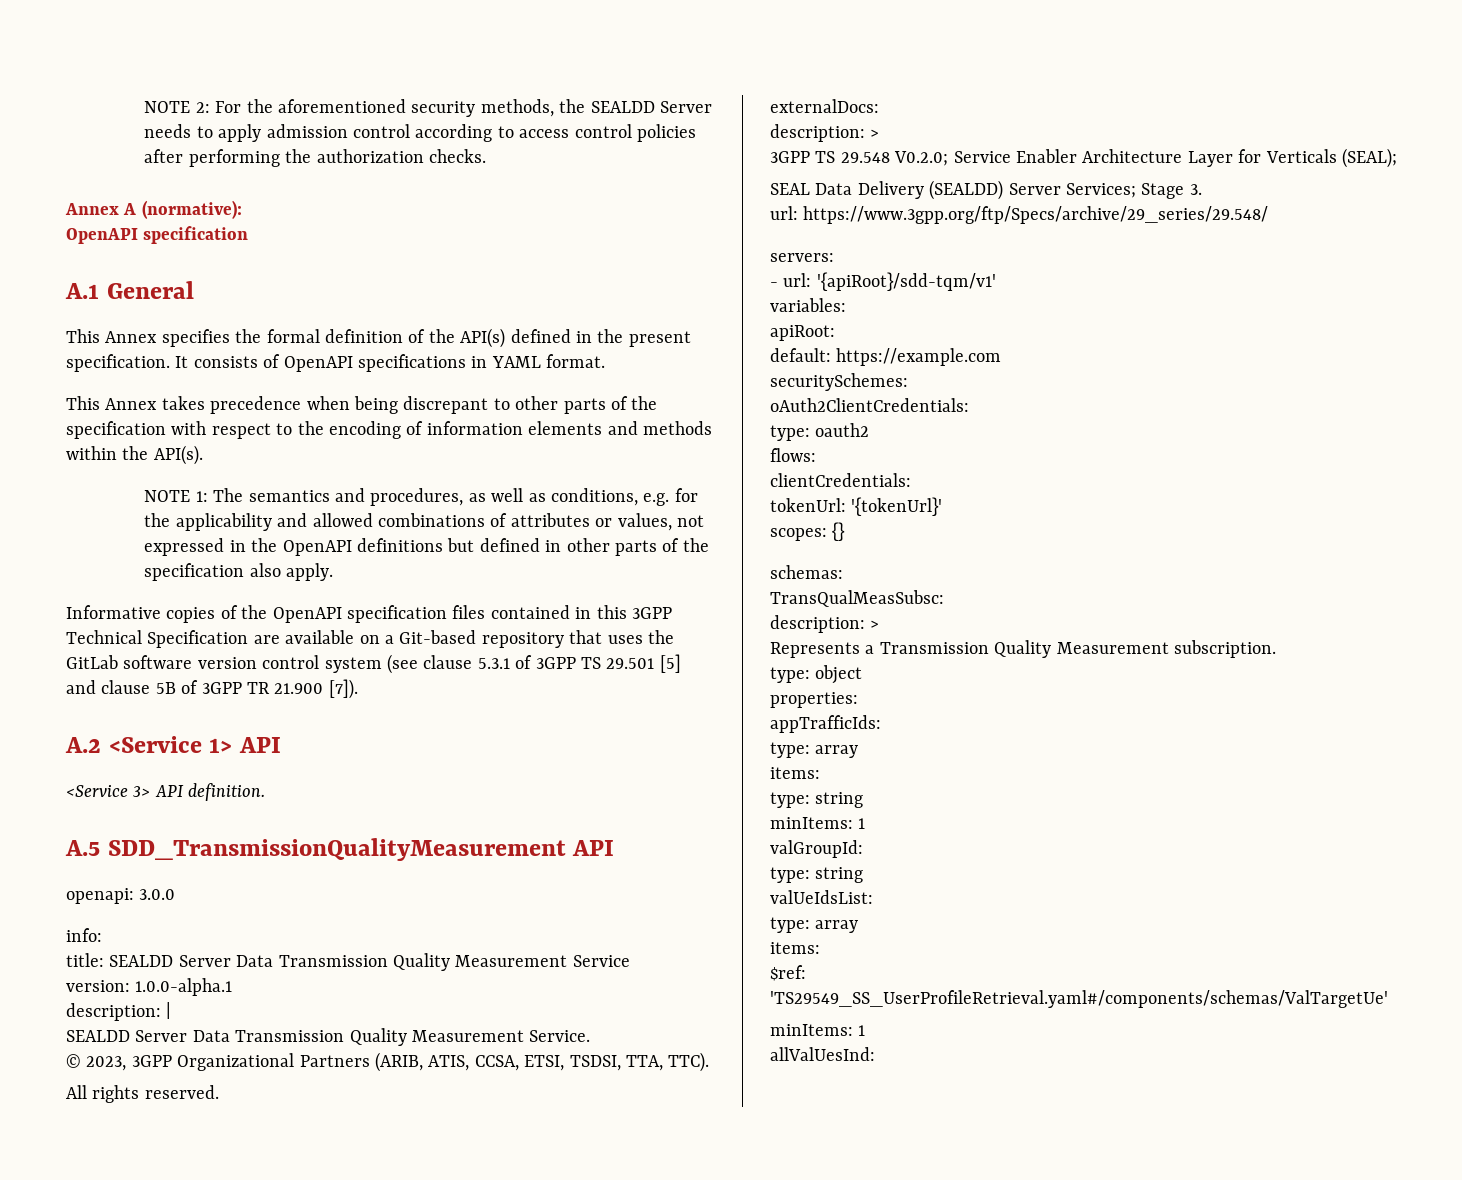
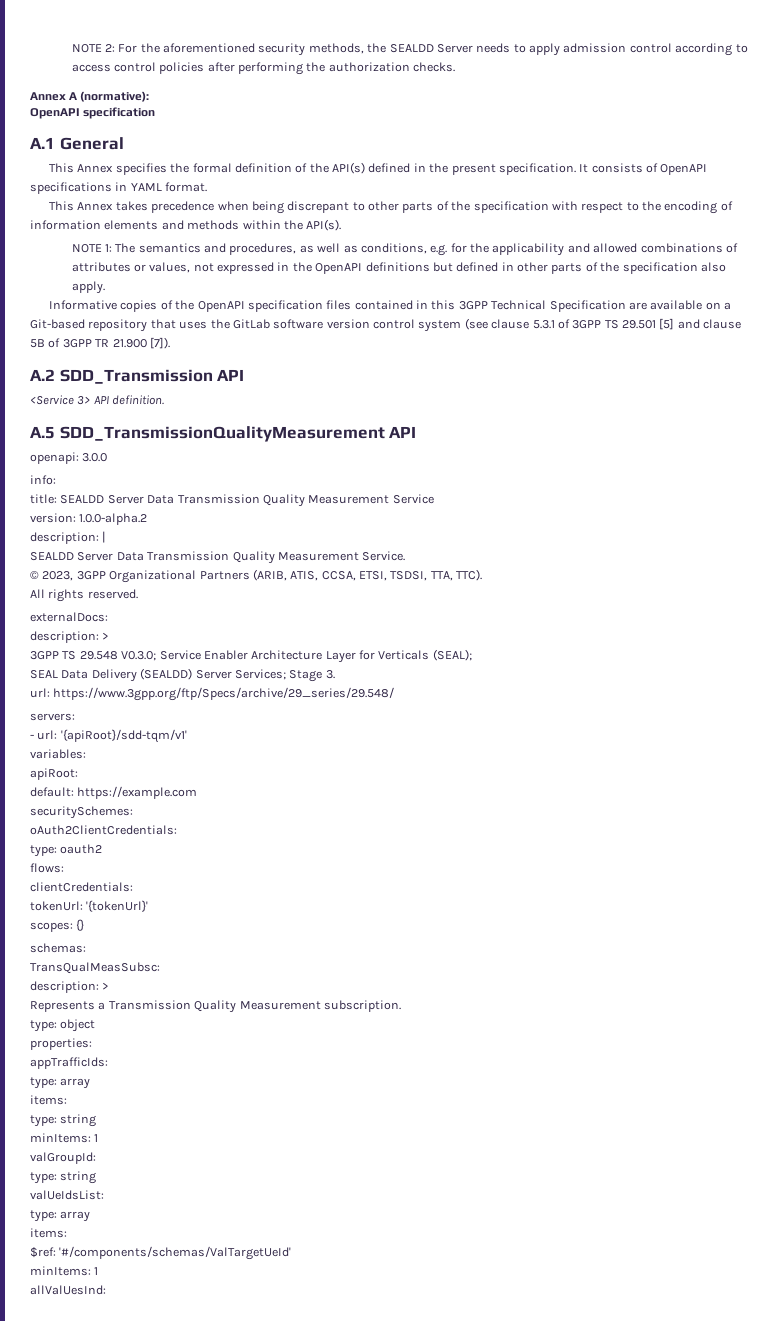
[108,736,233,753] <Service 1> -> [59,369,213,384] SDD_Transmission
[135,978,233,996] 1.0.0-alpha.1 -> [79,513,148,525] 1.0.0-alpha.2
[894,151,949,166] V0.2.0; -> [121,651,157,661] V0.3.0;
[770,990,1388,1008] 'TS29549_SS_UserProfileRetrieval.yaml#/components/schemas/ValTargetUe' -> [59,1246,292,1260] '#/components/schemas/ValTargetUeId'

